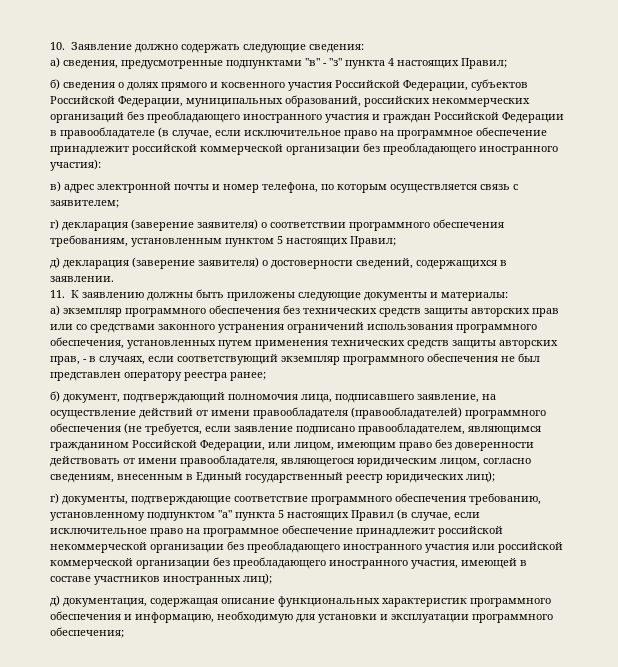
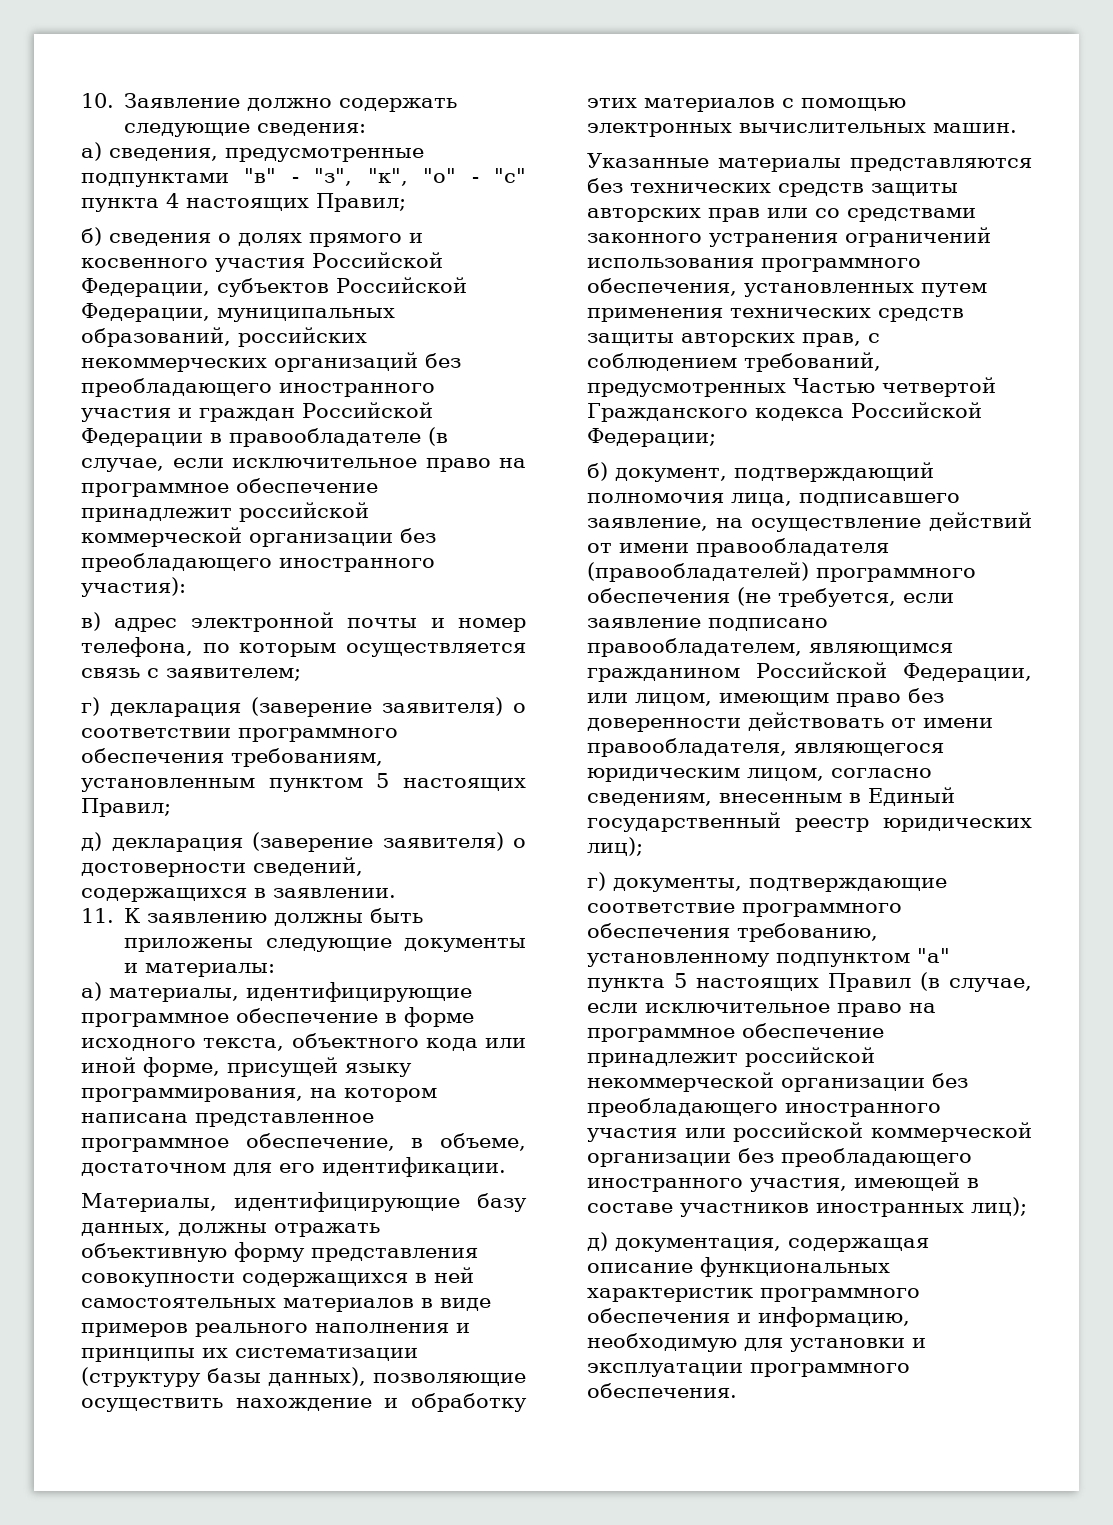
[329,58,342,66] "з" -> [314,168,526,186] "з", "к", "о" - "с"
[63,305,280,317] экземпляр программного обеспечения -> [109,982,472,1002] [81,1007,474,1027] [81,1033,526,1051] [81,1057,412,1077] [81,1088,437,1102] [81,1113,374,1127] [81,1133,526,1152] [81,1157,506,1177] [81,1192,527,1212] [81,1223,380,1237] [81,1242,478,1262] [81,1267,474,1287] [81,1298,491,1312] [81,1323,470,1337] [81,1348,418,1362] [81,1367,526,1387] [81,1393,527,1412] [587,98,906,112] [587,123,1017,137] [587,153,1032,172] материалы, идентифицирующие программное обеспечение в форме исходного текста, объектного кода или иной форме, присущей языку программирования, на котором написана представленное программное обеспечение, в объеме, достаточном для его идентификации. // Материалы, идентифицирующие базу данных, должны отражать объективную форму представления совокупности содержащихся в ней самостоятельных материалов в виде примеров реального наполнения и принципы их систематизации (структуру базы данных), позволяющие осуществить нахождение и обработку этих материалов с помощью электронных вычислительных машин. // Указанные материалы представляются
[83,353,540,365] [50,372,266,381] - в случаях, если соответствующий экземпляр программного обеспечения не был представлен оператору реестра ранее; -> [868,333,880,343] [587,352,881,372] [587,377,996,397] [587,402,982,422] [587,428,716,447] с соблюдением требований, предусмотренных Частью четвертой Гражданского кодекса Российской Федерации;
[50,627,124,638] обеспечения; -> [587,1383,737,1398] обеспечения.

